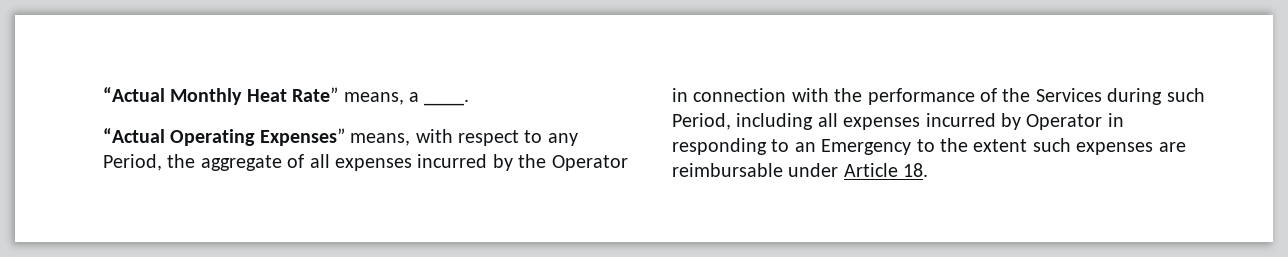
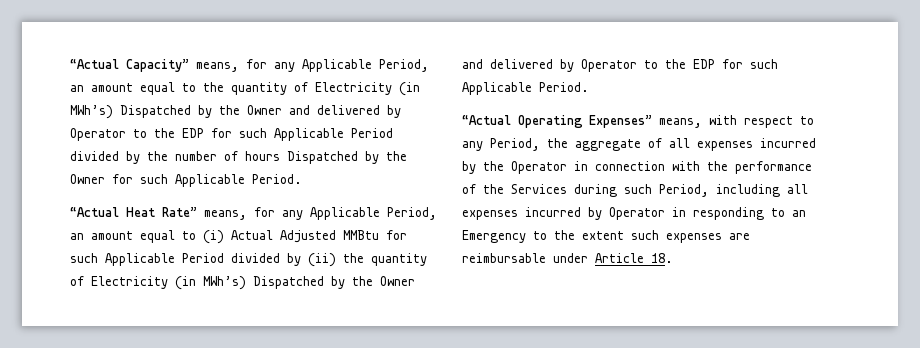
[103,87,470,106] “Actual Monthly Heat Rate” means, a ____. -> [70,59,429,72] [70,82,420,96] [70,105,401,119] [70,128,393,141] [70,151,407,164] [70,174,302,187] [70,207,437,220] [70,230,407,244] [70,253,427,267] [70,276,415,290] [462,59,778,72] [462,82,589,95] “Actual Capacity” means, for any Applicable Period, an amount equal to the quantity of Electricity (in MWh’s) Dispatched by the Owner and delivered by Operator to the EDP for such Applicable Period divided by the number of hours Dispatched by the Owner for such Applicable Period. // “Actual Heat Rate” means, for any Applicable Period, an amount equal to (i) Actual Adjusted MMBtu for such Applicable Period divided by (ii) the quantity of Electricity (in MWh’s) Dispatched by the Owner and delivered by Operator to the EDP for such Applicable Period.

